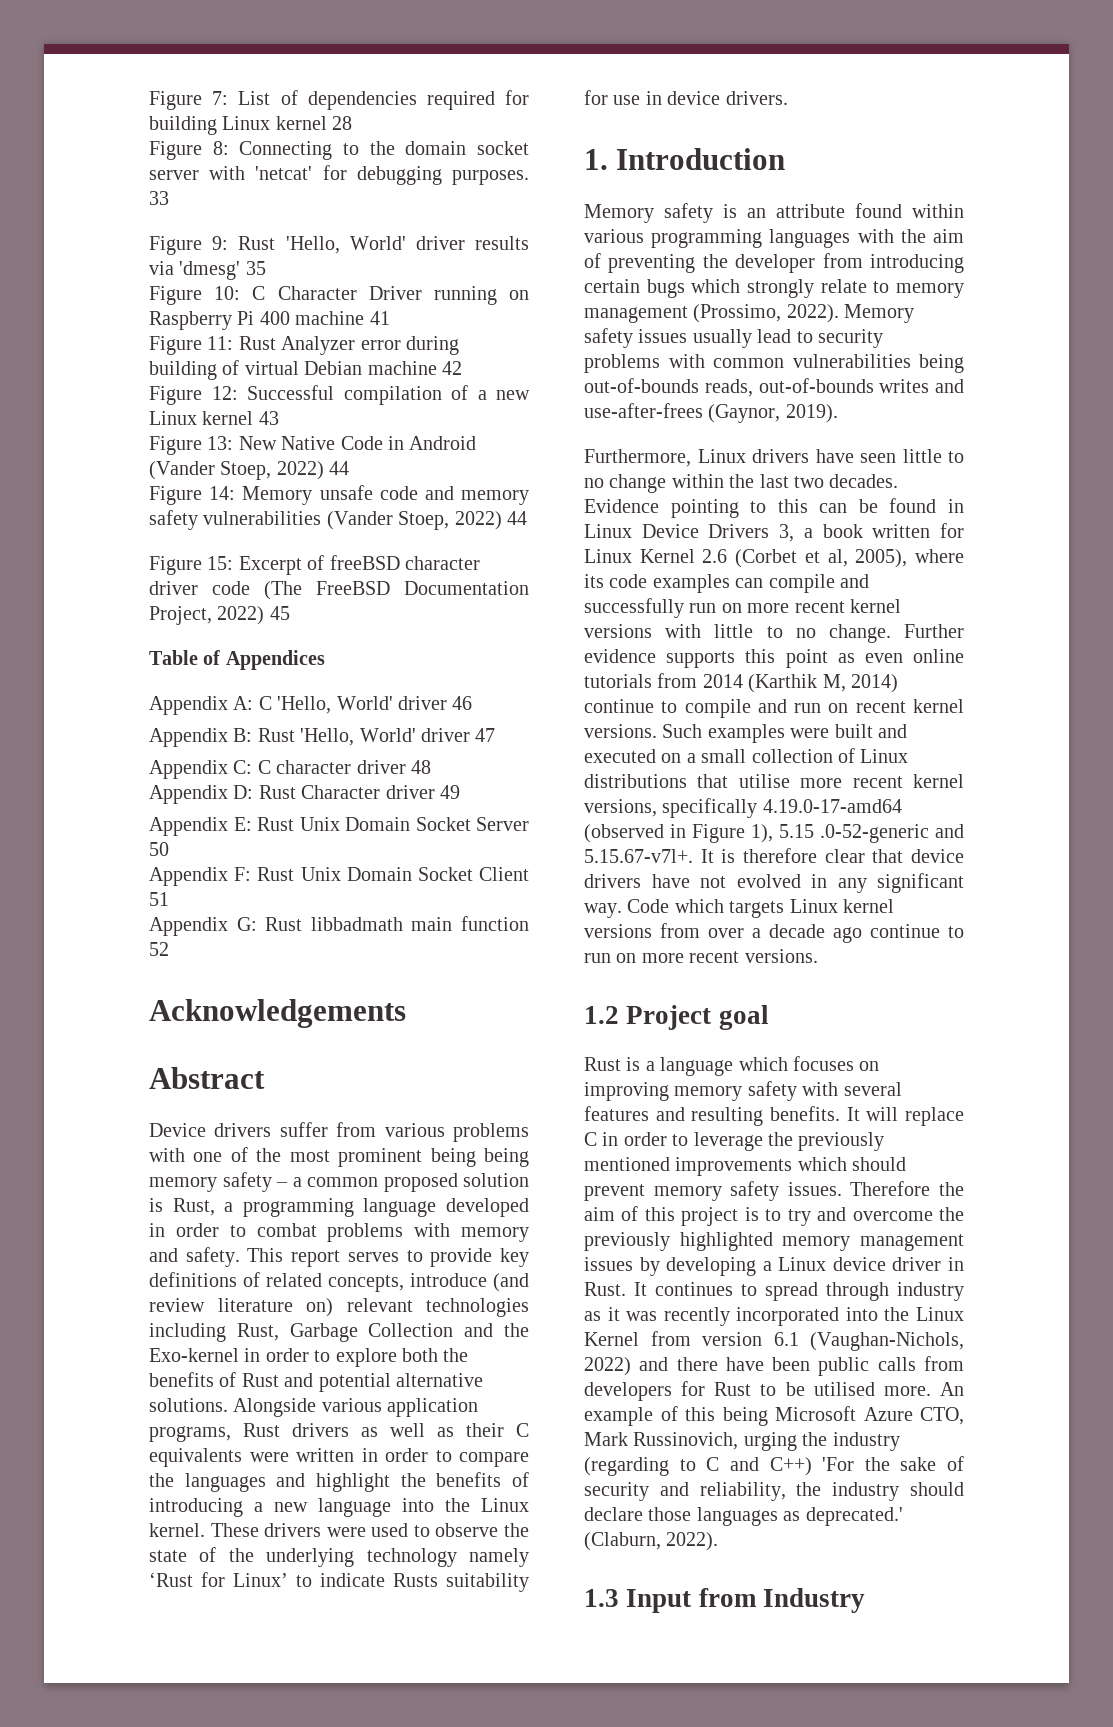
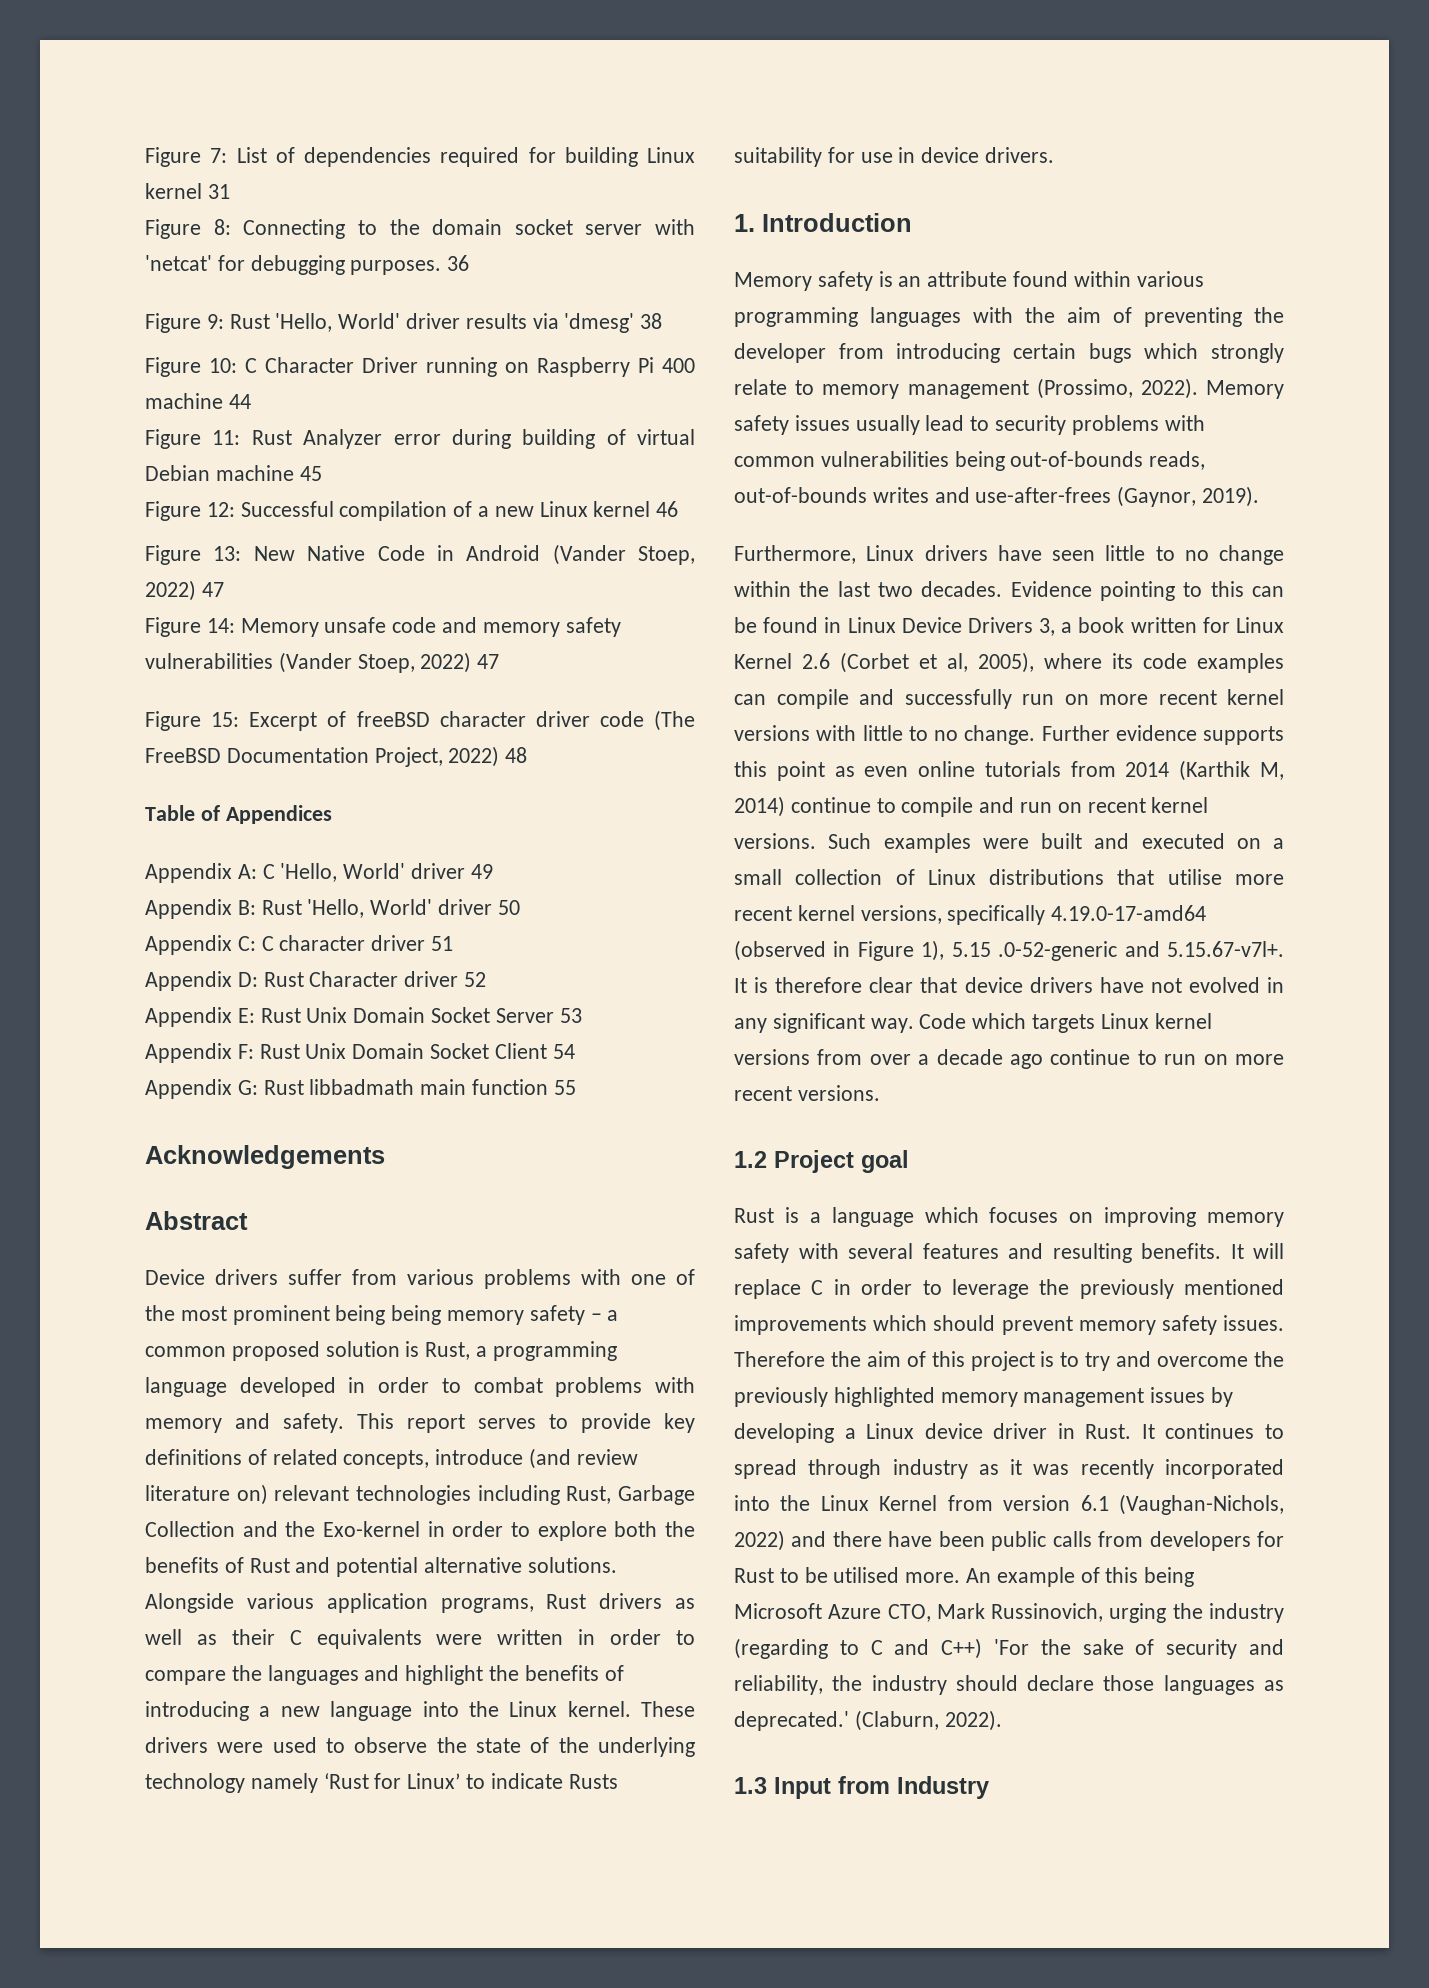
[332,116,353,130] 28 -> [207,184,230,199] 31
[149,191,169,205] 33 -> [447,255,470,271] 36
[245,261,266,275] 35 -> [640,313,663,329] 38
[369,311,390,325] 41 -> [228,394,251,409] 44
[442,361,462,375] 42 -> [299,466,322,481] 45
[258,411,279,425] 43 -> [656,501,679,517] 46
[329,461,350,475] 44 -> [201,582,224,597] 47
[507,511,527,525] 44 -> [477,654,500,669] 47
[269,606,290,620] 45 -> [505,747,528,763] 48
[452,696,473,710] 46 -> [470,864,493,879] 49
[475,728,496,742] 47 -> [497,900,520,915] 50
[411,760,431,774] 48 -> [431,936,454,951] 51
[440,785,460,799] 49 -> [464,972,487,987] 52
[149,842,169,856] 50 -> [559,1008,582,1023] 53
[149,892,169,906] 51 -> [552,1044,575,1059] 54
[149,942,169,956] 52 -> [553,1080,576,1095] 55

